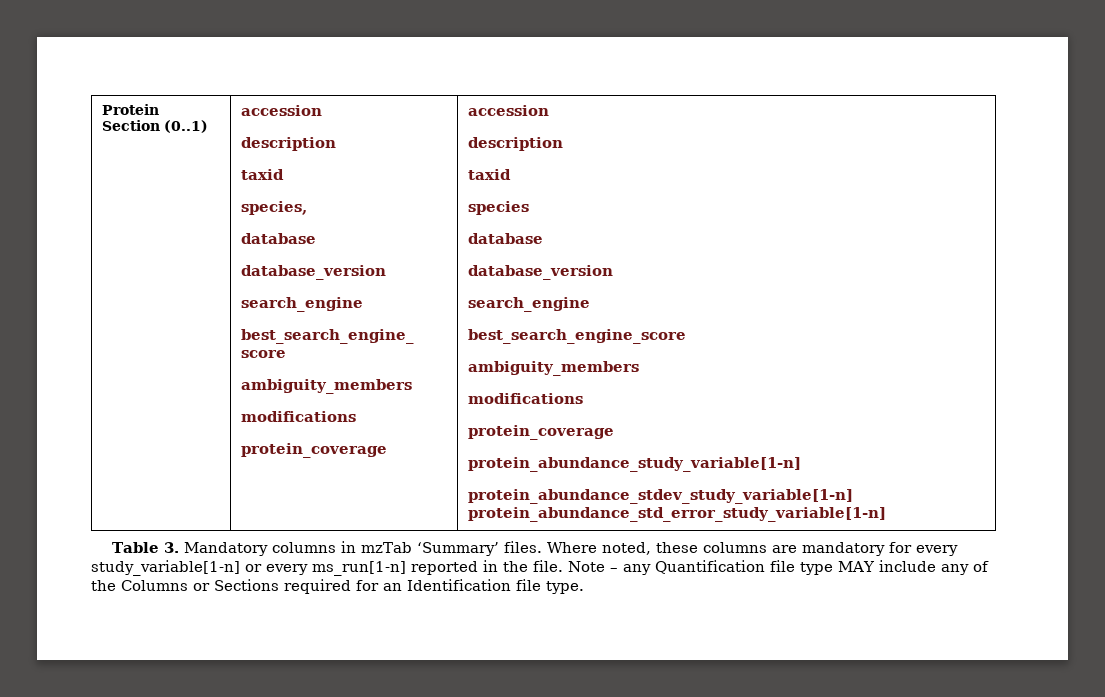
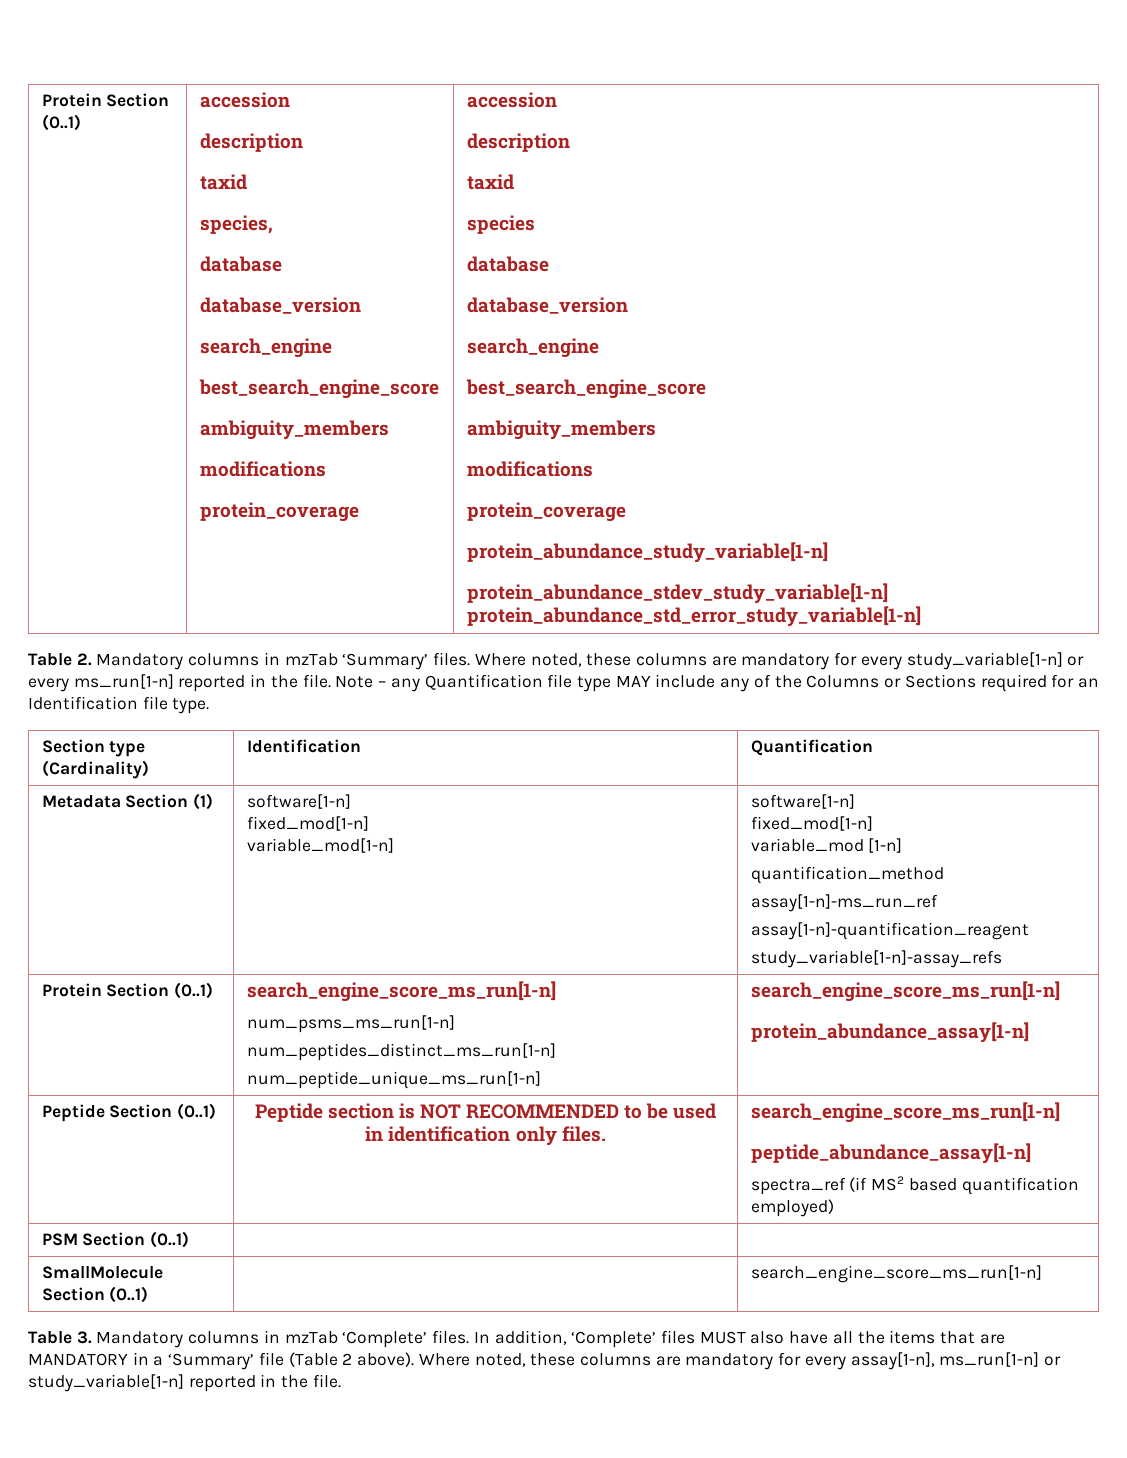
[164,542,180,553] 3. -> [76,653,92,666] 2.
(584, 587) none -> [41,739,146,757] [41,760,149,779] [246,739,361,753] [750,739,873,756] [41,793,214,810] [246,794,351,809] [246,816,369,831] [246,838,394,853] [750,794,855,809] [750,816,873,831] [750,838,903,853] [750,866,944,884] [750,894,938,912] [750,922,1029,940] [750,950,1002,968] [41,982,214,999] [246,981,556,1002] [246,1015,455,1033] [246,1043,556,1061] [246,1071,541,1089] [750,981,1060,1002] [750,1022,1029,1043] [41,1103,217,1122] [254,1103,717,1122] [365,1126,606,1146] [750,1102,1060,1123] [750,1143,1031,1164] [750,1176,1079,1195] [750,1199,834,1217] [41,1231,190,1248] [41,1266,163,1279] [41,1286,149,1303] [750,1265,1042,1283] [28,1330,1005,1348] [28,1352,1062,1370] [28,1374,341,1392] // Section type (Cardinality) | Identification | Quantification // Metadata Section (1) | software[1-n] // fixed_mod[1-n] // variable_mod[1-n] | software[1-n] // fixed_mod[1-n] // variable_mod [1-n] // quantification_method // assay[1-n]-ms_run_ref // assay[1-n]-quantification_reagent // study_variable[1-n]-assay_refs // Protein Section (0..1) | search_engine_score_ms_run[1-n] // num_psms_ms_run[1-n] // num_peptides_distinct_ms_run[1-n] // num_peptide_unique_ms_run[1-n] | search_engine_score_ms_run[1-n] // protein_abundance_assay[1-n] // Peptide Section (0..1) | Peptide section is NOT RECOMMENDED to be used in identification only files. | search_engine_score_ms_run[1-n] // peptide_abundance_assay[1-n] // spectra_ref (if MS2 based quantification employed) // PSM Section (0..1) | | // SmallMolecule Section (0..1) | | search_engine_score_ms_run[1-n] // Table 3. Mandatory columns in mzTab ‘Complete’ files. In addition, ‘Complete’ files MUST also have all the items that are MANDATORY in a ‘Summary’ file (Table 2 above). Where noted, these columns are mandatory for every assay[1-n], ms_run[1-n] or study_variable[1-n] reported in the file.

